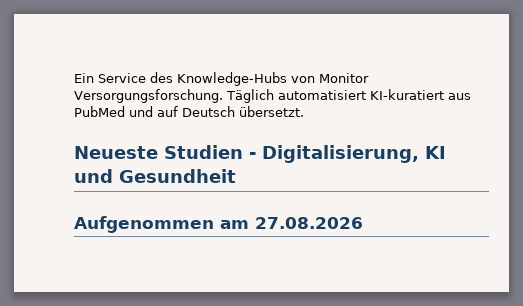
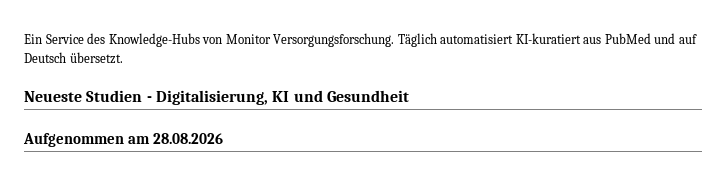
[255,217,363,229] 27.08.2026 -> [153,133,224,144] 28.08.2026

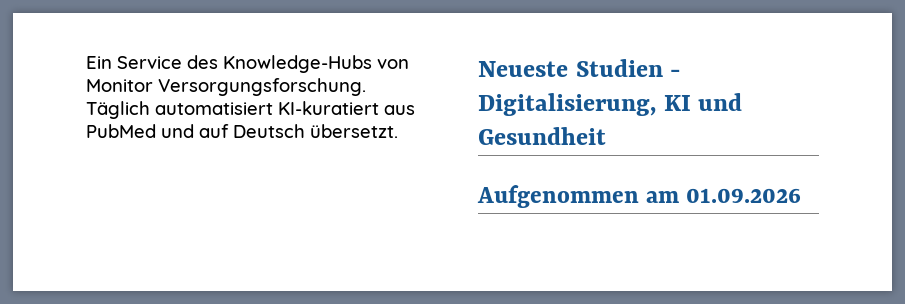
[153,133,224,144] 28.08.2026 -> [686,188,802,203] 01.09.2026

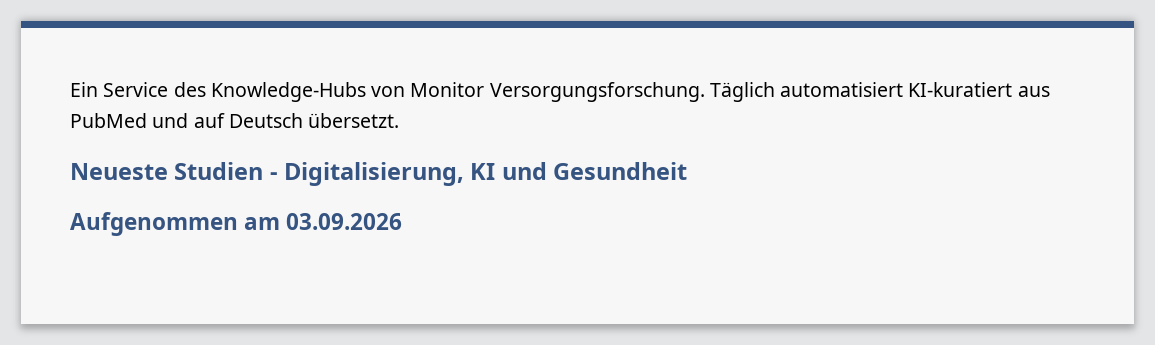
[686,188,802,203] 01.09.2026 -> [286,213,403,230] 03.09.2026

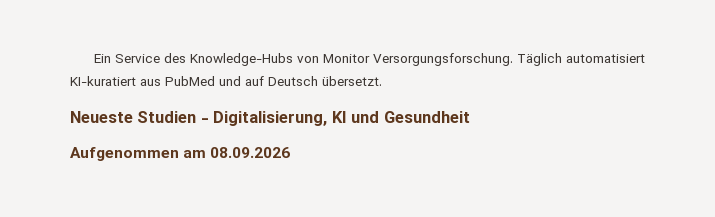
[286,213,403,230] 03.09.2026 -> [210,147,291,158] 08.09.2026

